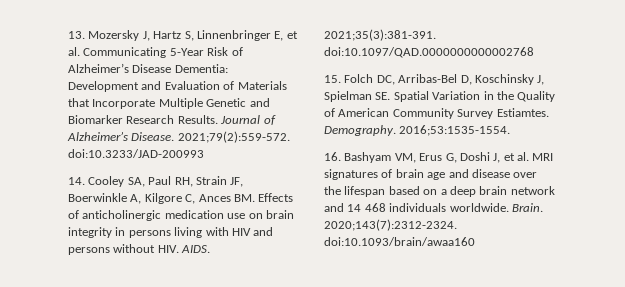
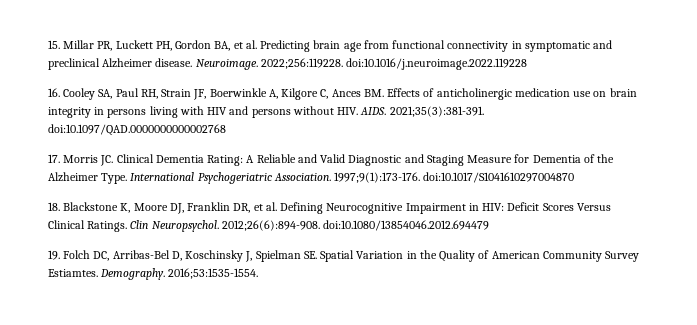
[68,30,298,41] [68,47,243,58] [68,63,228,73] [68,81,287,92] [68,98,270,109] [68,115,276,125] [67,131,290,143] [68,149,204,158] [68,177,85,185] 13. Mozersky J, Hartz S, Linnenbringer E, et al. Communicating 5-Year Risk of Alzheimer’s Disease Dementia: Development and Evaluation of Materials that Incorporate Multiple Genetic and Biomarker Research Results. Journal of Alzheimer’s Disease. 2021;79(2):559-572. doi:10.3233/JAD-200993 // 14. -> [48,40,613,52] [48,58,528,70] [48,88,60,97] 15. Millar PR, Luckett PH, Gordon BA, et al. Predicting brain age from functional connectivity in symptomatic and preclinical Alzheimer disease. Neuroimage. 2022;256:119228. doi:10.1016/j.neuroimage.2022.119228 // 16.
[324,75,341,83] 15. -> [48,154,615,166] [48,172,575,184] [48,202,611,214] [48,220,490,232] [48,250,60,260] 17. Morris JC. Clinical Dementia Rating: A Reliable and Valid Diagnostic and Staging Measure for Dementia of the Alzheimer Type. International Psychogeriatric Association. 1997;9(1):173-176. doi:10.1017/S1041610297004870 // 18. Blackstone K, Moore DJ, Franklin DR, et al. Defining Neurocognitive Impairment in HIV: Deficit Scores Versus Clinical Ratings. Clin Neuropsychol. 2012;26(6):894-908. doi:10.1080/13854046.2012.694479 // 19.
[324,152,554,163] [324,169,538,180] [324,186,555,197] [324,203,543,212] [324,219,457,231] [324,237,475,246] // 16. Bashyam VM, Erus G, Doshi J, et al. MRI signatures of brain age and disease over the lifespan based on a deep brain network and 14 468 individuals worldwide. Brain. 2020;143(7):2312-2324. doi:10.1093/brain/awaa160 -> (259, 273) none

